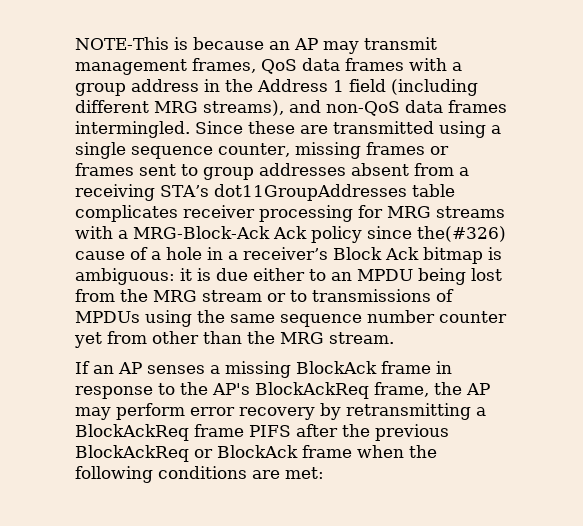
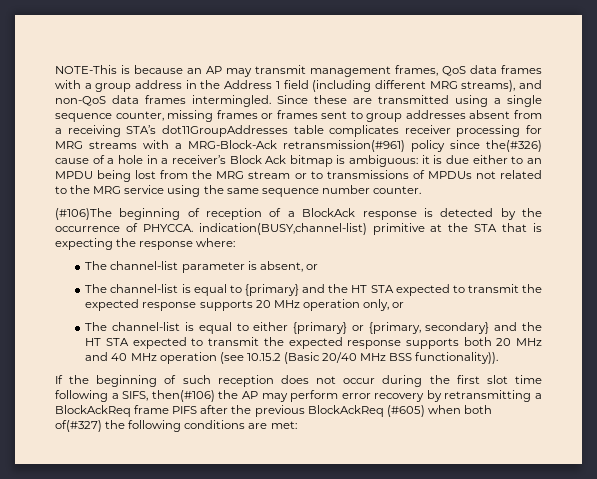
[273,226,307,239] Ack -> [283,140,405,152] retransmission(#961)
(140, 317) none -> [475,170,542,179] [55,185,165,194] not related to the MRG service
[439,311,507,323] [74,331,394,348] [75,361,452,378] [75,382,429,399] counter yet from other than the MRG stream. // If an AP senses a missing BlockAck frame in response to the AP's BlockAckReq frame, -> [372,186,421,194] [55,208,543,220] [55,223,543,235] [55,238,236,250] [85,261,318,273] [85,284,542,296] [85,299,405,311] [85,322,542,334] [85,337,542,349] [85,352,499,364] [55,375,542,387] [55,390,215,402] counter. // (#106)The beginning of reception of a BlockAck response is detected by the occurrence of PHYCCA. indication(BUSY,channel-list) primitive at the STA that is expecting the response where: // The channel-list parameter is absent, or // The channel-list is equal to {primary} and the HT STA expected to transmit the expected response supports 20 MHz operation only, or // The channel-list is equal to either {primary} or {primary, secondary} and the HT STA expected to transmit the expected response supports both 20 MHz and 40 MHz operation (see 10.15.2 (Basic 20/40 MHz BSS functionality)). // If the beginning of such reception does not occur during the first slot time following a SIFS, then(#106)
[194,445,404,458] or BlockAck frame when -> [386,405,492,417] [55,420,102,432] (#605) when both of(#327)

